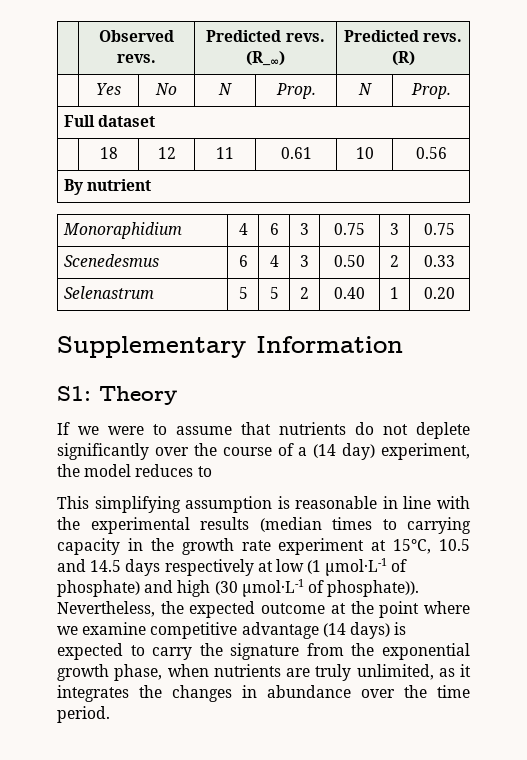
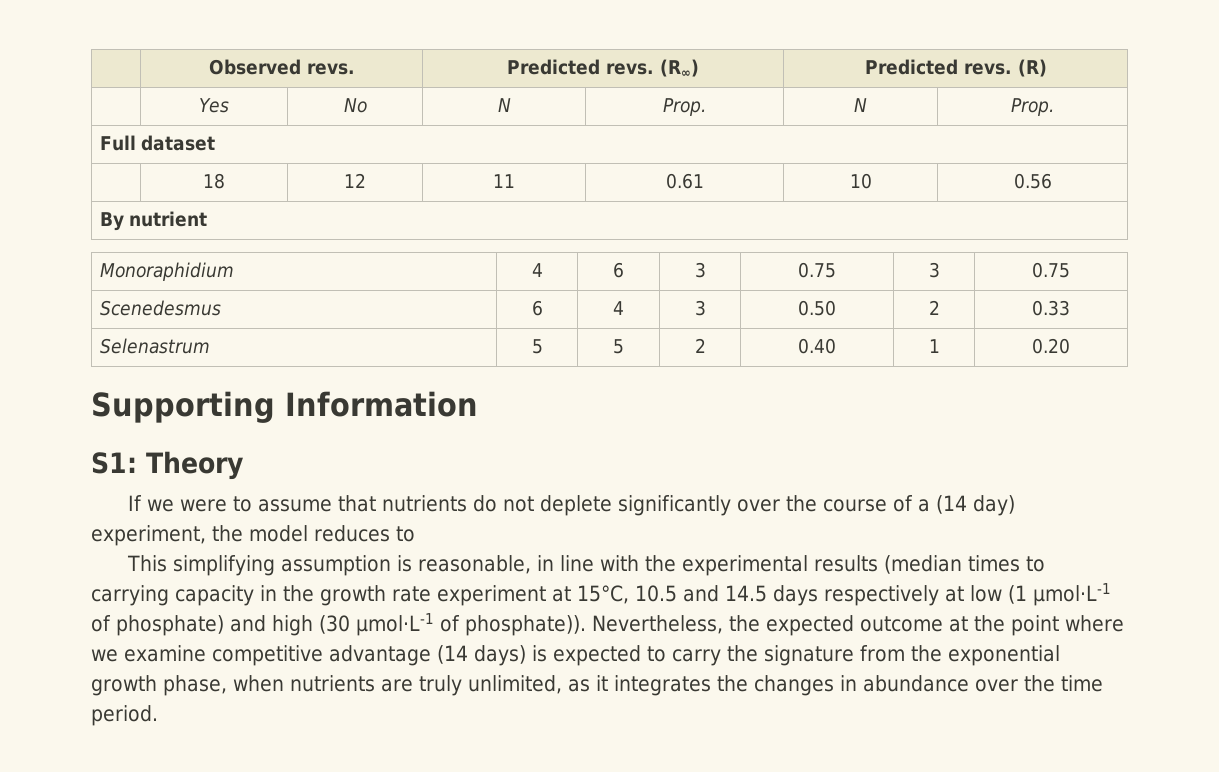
[246,51,285,66] (R_∞) -> [660,59,699,77] (R∞)
[57,336,246,358] Supplementary -> [91,391,275,423] Supporting
[295,496,378,509] reasonable -> [417,555,531,574] reasonable,

